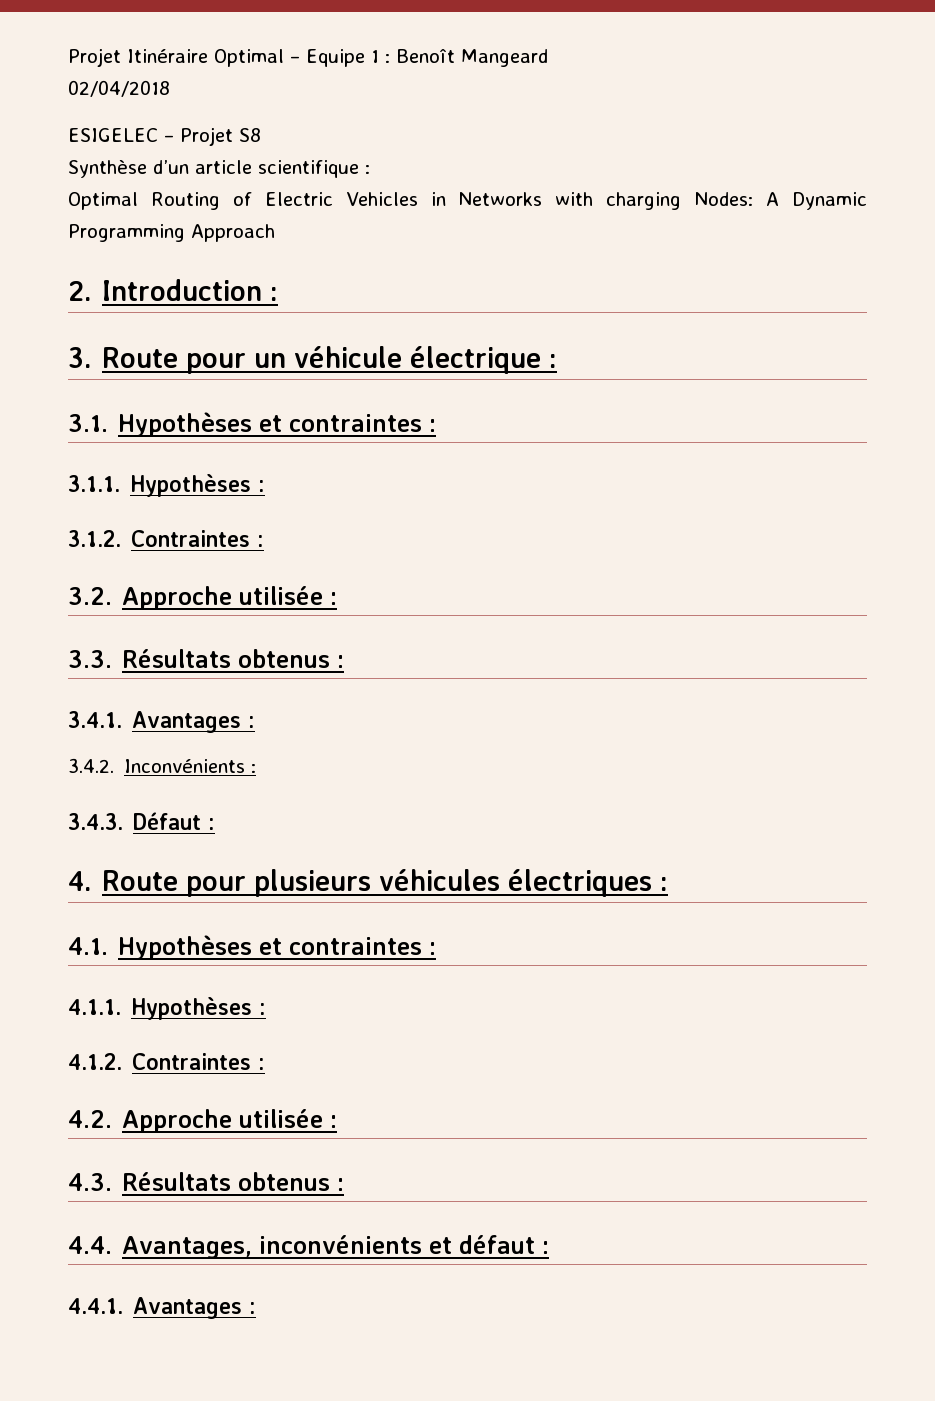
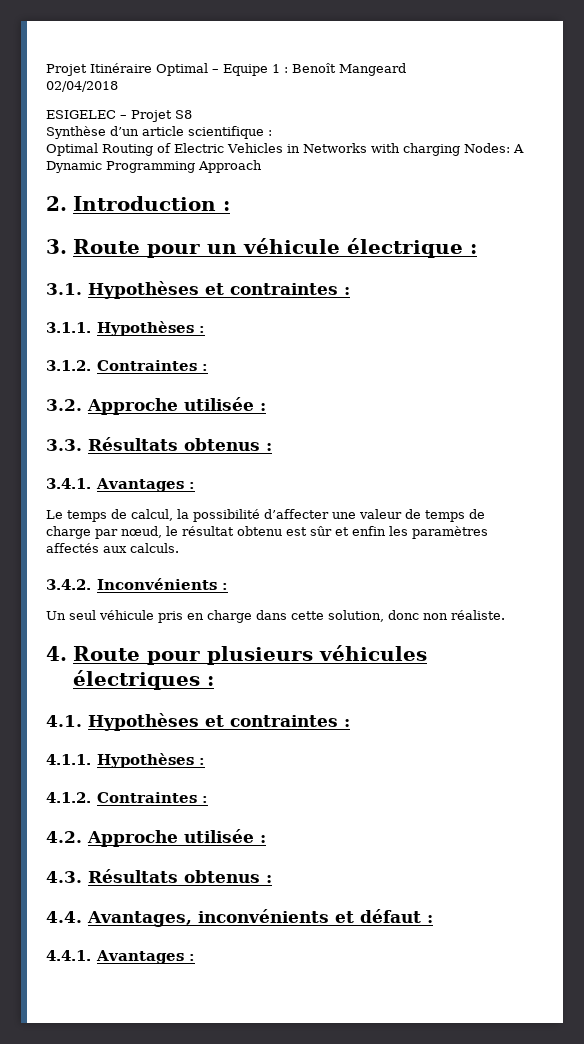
[68,758,257,773] [68,812,216,830] 3.4.2. Inconvénients : // 3.4.3. Défaut : -> [46,509,485,522] [46,526,488,539] [46,543,179,553] [46,578,229,590] [46,610,505,623] Le temps de calcul, la possibilité d’affecter une valeur de temps de charge par nœud, le résultat obtenu est sûr et enfin les paramètres affectés aux calculs. // 3.4.2. Inconvénients : // Un seul véhicule pris en charge dans cette solution, donc non réaliste.

